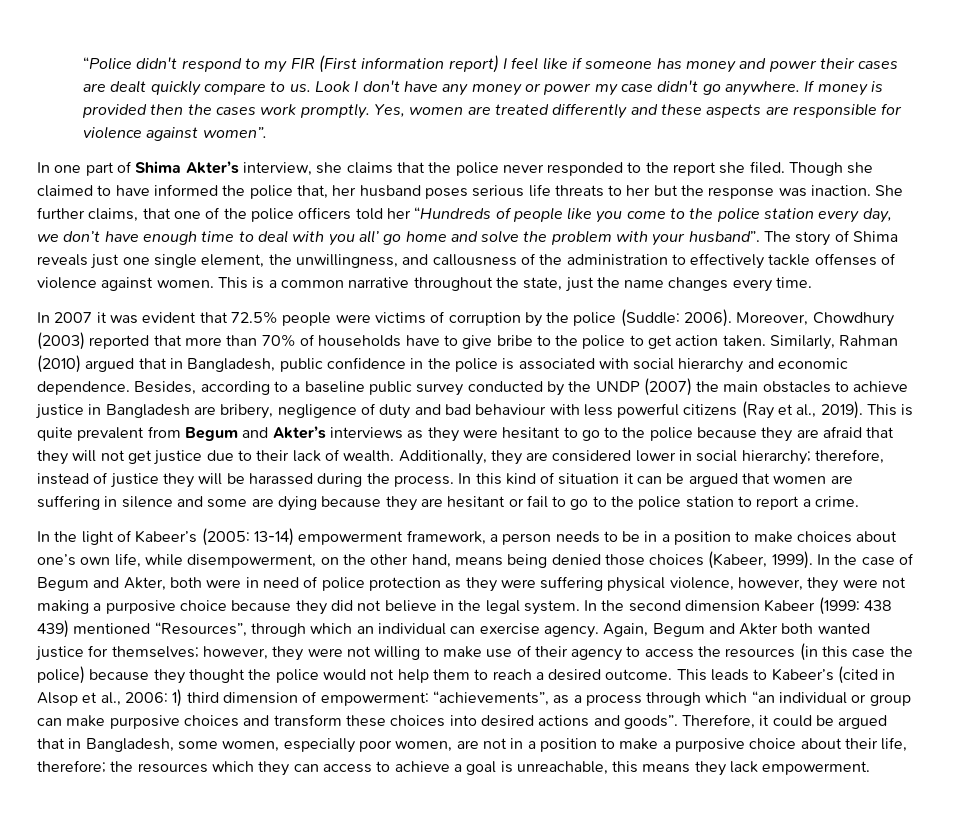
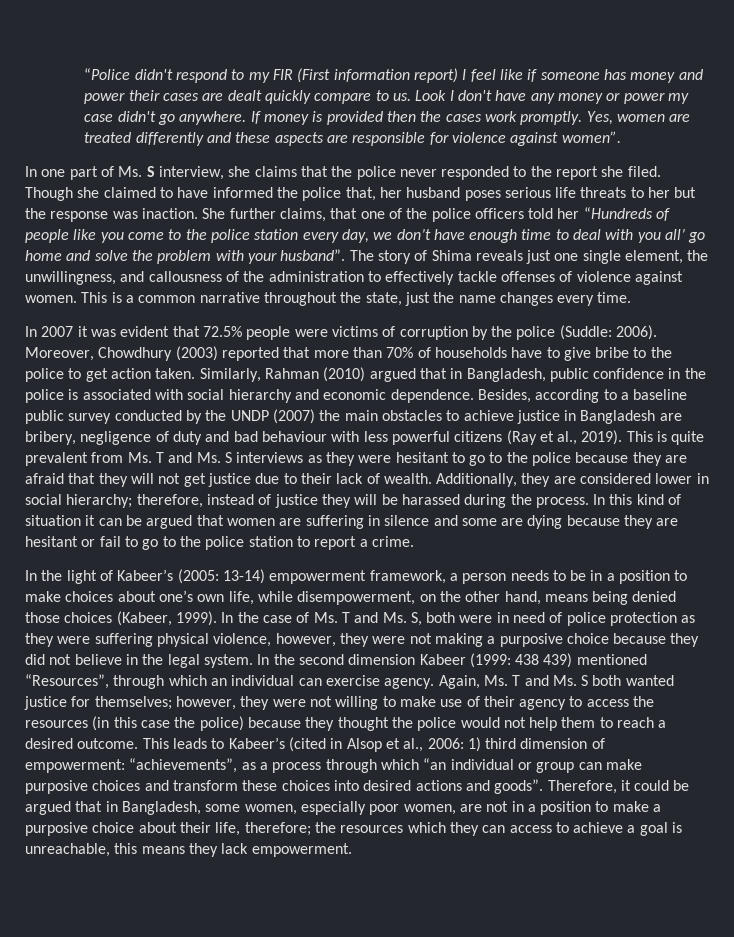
[135,161,239,174] Shima Akter’s -> [118,166,155,177] Ms. S
[184,426,326,441] Begum and Akter’s -> [127,452,232,463] Ms. T and Ms. S
[37,577,166,591] Begum and Akter, -> [313,612,422,626] Ms. T and Ms. S,
[652,623,779,637] Begum and Akter -> [483,675,589,686] Ms. T and Ms. S

